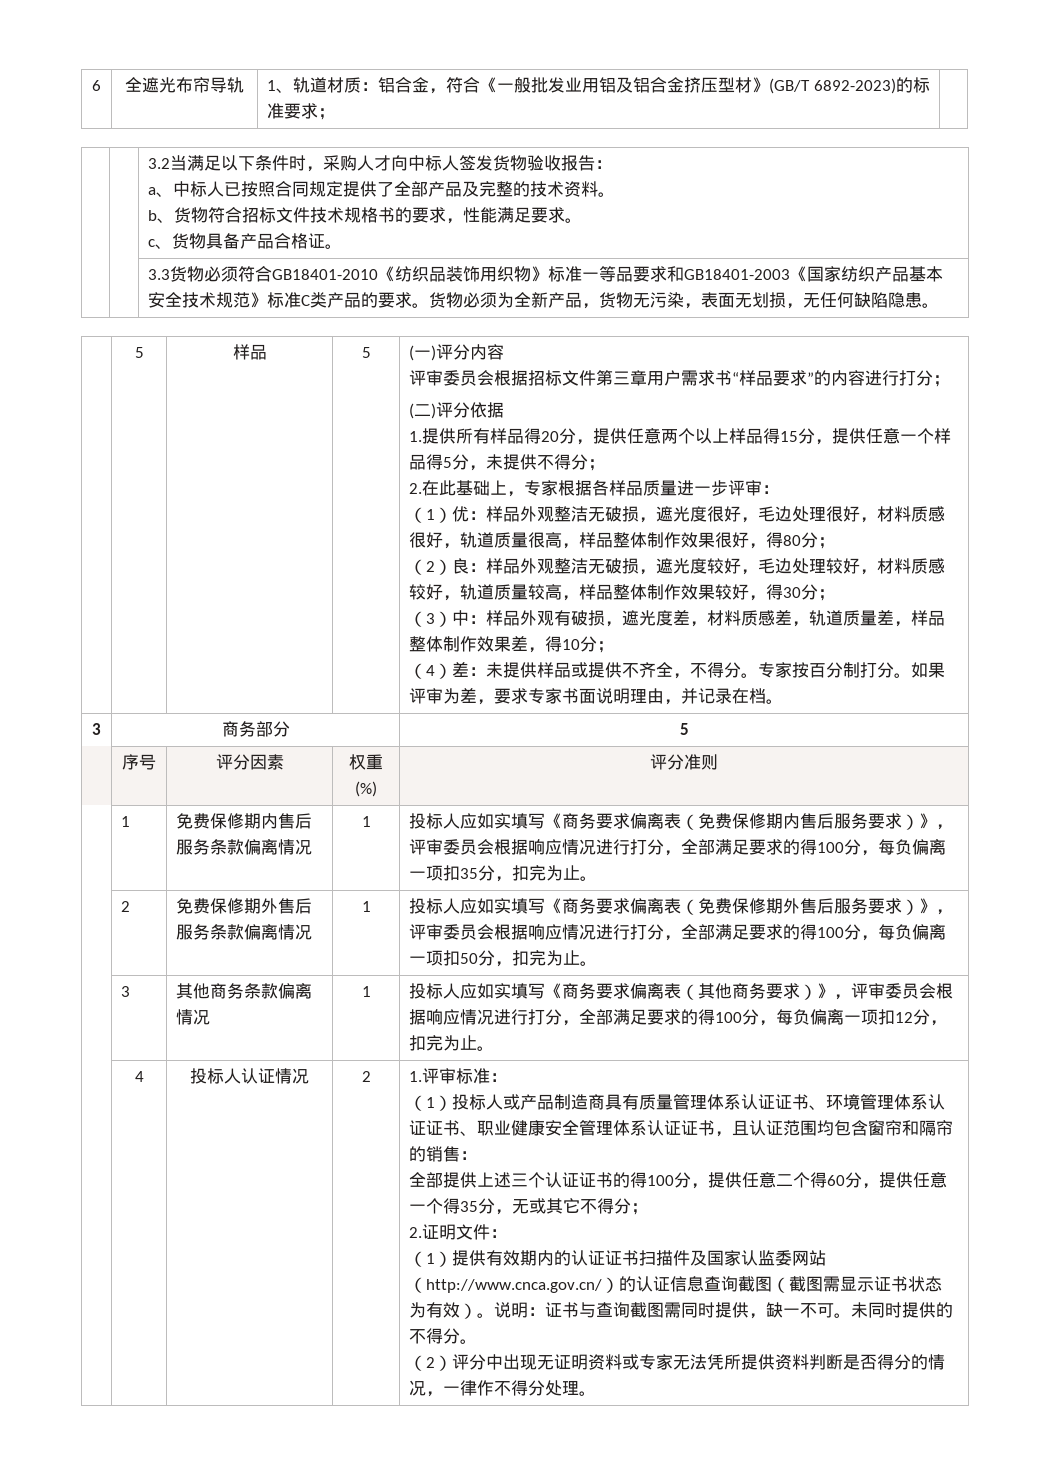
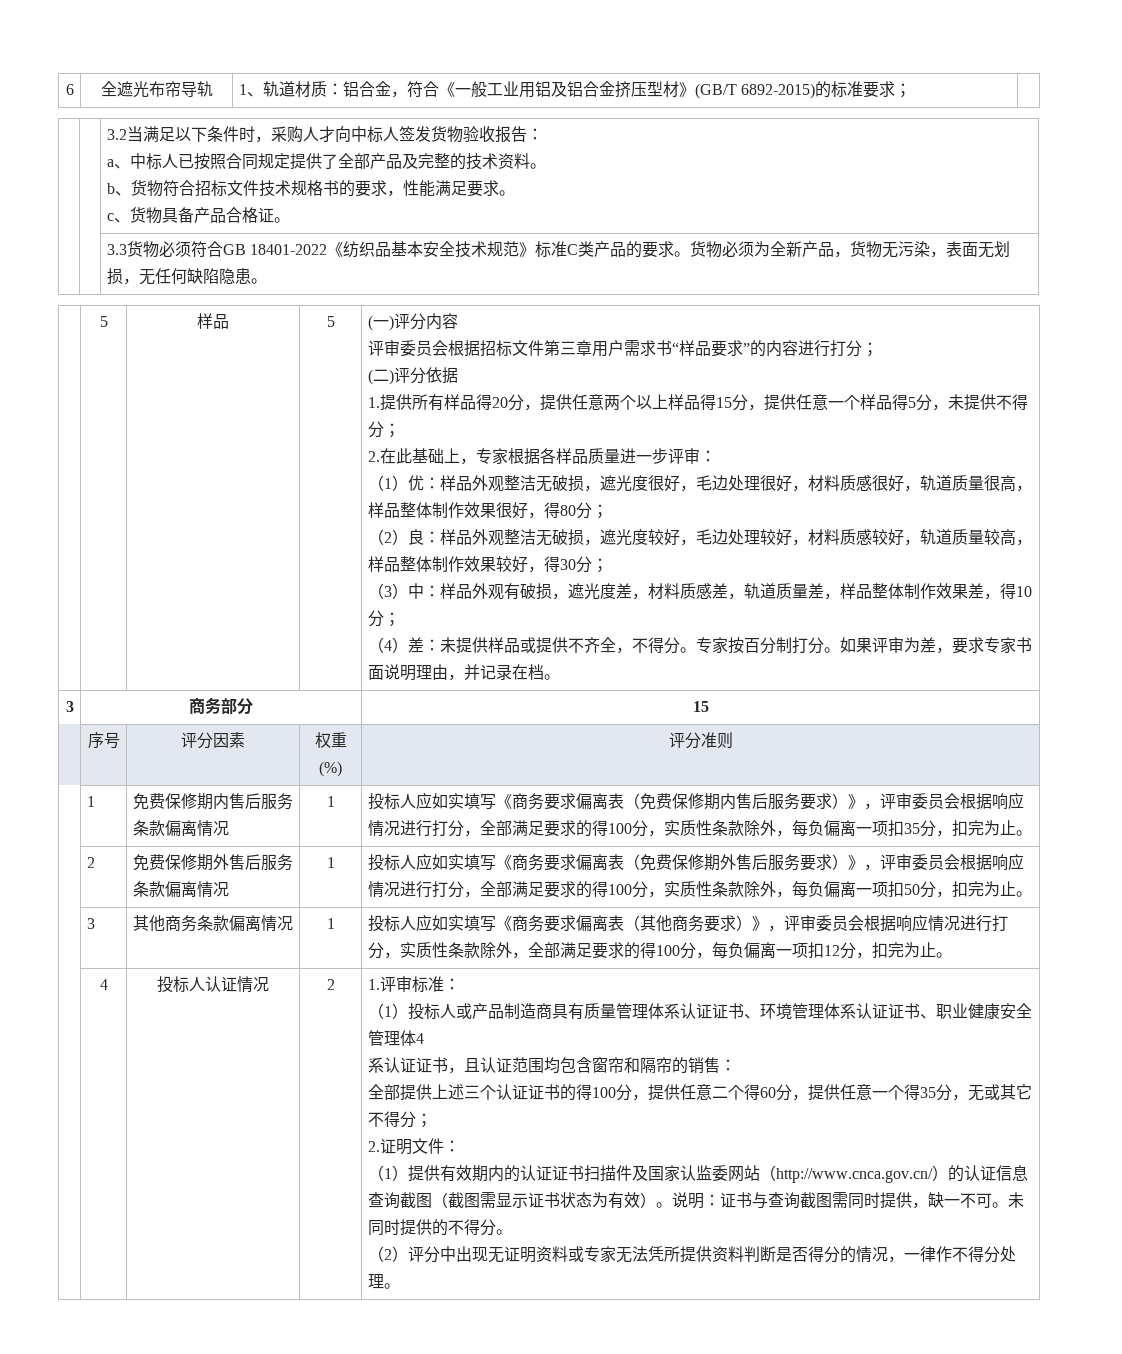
[531,77,566,93] 批发 -> [486,83,503,96] 工
[813,78,896,94] 6892-2023) -> [740,83,815,99] 6892-2015)
[272,266,893,282] GB18401-2010《纺织品装饰用织物》标准一等品要求和GB18401-2003《国家纺织产 -> [222,241,375,258] GB 18401-2022《纺织
[679,723,689,735] 5 -> [692,701,709,712] 15
(879, 853) none -> [663,820,792,837] 实质性条款除外，
(879, 938) none -> [663,881,792,898] 实质性条款除外，
(580, 1023) none -> [399,942,528,959] 实质性条款除外，
(631, 1128) none -> [415,1033,424,1044] 4 //

